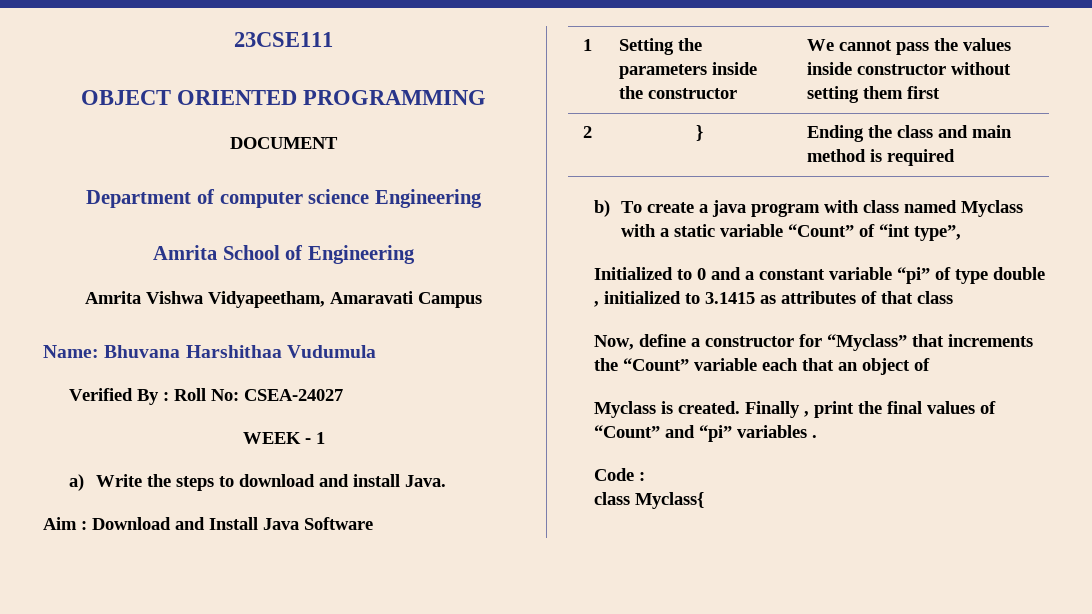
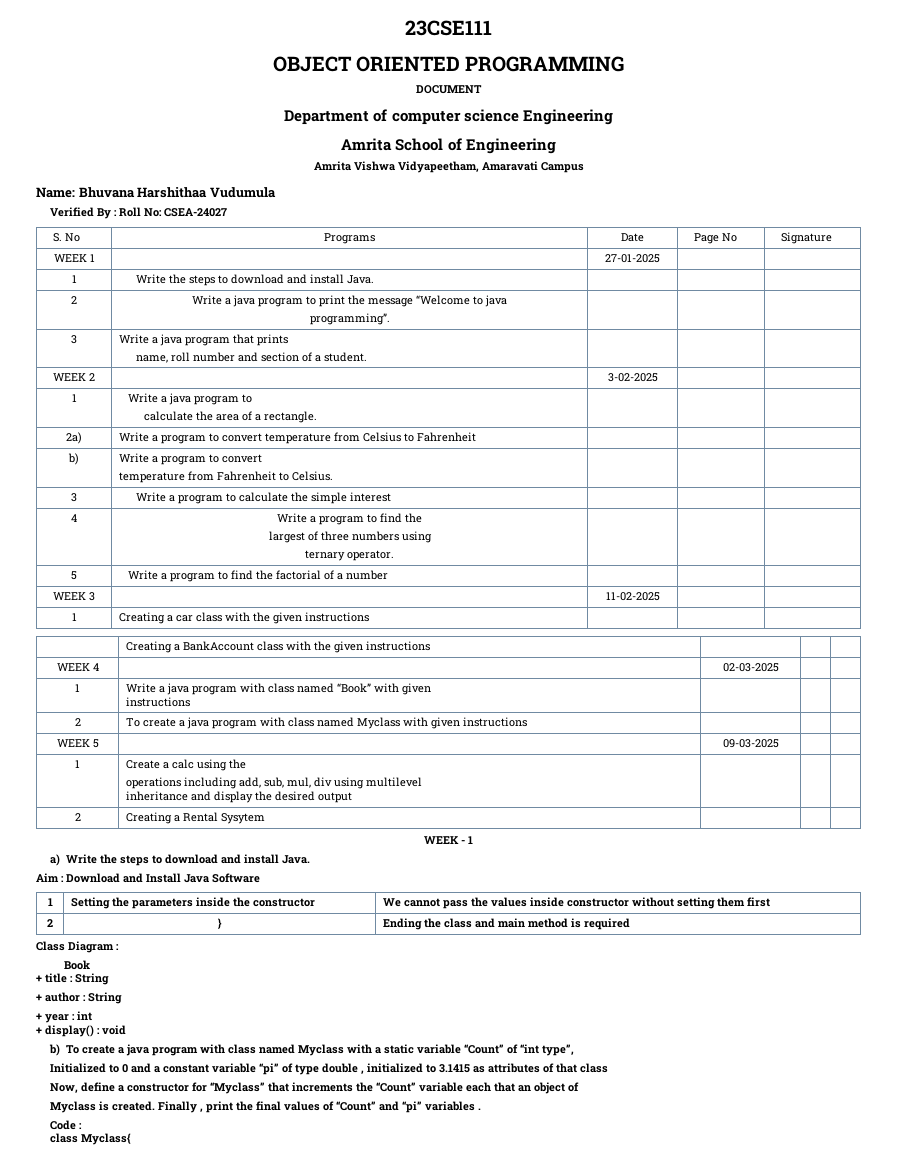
(344, 395) none -> [52,233,80,242] [324,233,375,244] [621,233,644,242] [693,233,737,244] [780,232,832,244] [53,254,95,262] [605,254,660,263] [71,275,77,283] [136,274,375,286] [71,296,77,304] [192,295,507,307] [309,313,390,325] [71,335,77,344] [119,334,289,346] [136,352,368,363] [53,373,95,381] [607,373,658,382] [71,394,77,402] [127,393,252,405] [144,411,318,423] [66,432,82,444] [119,432,477,444] [68,453,79,465] [119,453,263,465] [119,471,334,483] [71,493,77,502] [136,492,392,504] [71,514,77,522] [277,513,422,525] [268,531,432,543] [305,550,394,561] [71,571,77,580] [127,570,388,582] [53,592,95,601] [605,592,660,601] [71,613,77,621] [119,612,370,624] [126,641,431,653] [56,663,99,671] [722,663,779,672] [75,684,80,692] [126,683,432,695] [126,697,191,707] [74,718,81,726] [126,717,528,729] [56,739,99,748] [722,739,779,748] [75,760,80,768] [126,759,247,771] [126,777,423,789] [126,791,353,803] [74,813,81,821] [126,812,266,824] // S. No | Programs | Date | Page No | Signature // WEEK 1 | | 27-01-2025 | | // 1 | Write the steps to download and install Java. | | | // 2 | Write a java program to print the message “Welcome to java // programming”. | | | // 3 | Write a java program that prints // name, roll number and section of a student. | | | // WEEK 2 | | 3-02-2025 | | // 1 | Write a java program to // calculate the area of a rectangle. | | | // 2a) | Write a program to convert temperature from Celsius to Fahrenheit | | | // b) | Write a program to convert // temperature from Fahrenheit to Celsius. | | | // 3 | Write a program to calculate the simple interest | | | // 4 | Write a program to find the // largest of three numbers using // ternary operator. | | | // 5 | Write a program to find the factorial of a number | | | // WEEK 3 | | 11-02-2025 | | // 1 | Creating a car class with the given instructions | | | // | Creating a BankAccount class with the given instructions | | | // WEEK 4 | | 02-03-2025 | | // 1 | Write a java program with class named “Book” with given // instructions | | | // 2 | To create a java program with class named Myclass with given instructions | | | // WEEK 5 | | 09-03-2025 | | // 1 | Create a calc using the // operations including add, sub, mul, div using multilevel // inheritance and display the desired output | | | // 2 | Creating a Rental Sysytem | | |
(955, 157) none -> [36,941,119,953] [64,960,91,970] [36,973,109,985] [36,992,122,1004] [36,1011,92,1023] [36,1025,126,1037] // Class Diagram : // Book // + title : String // + author : String // + year : int // + display() : void

